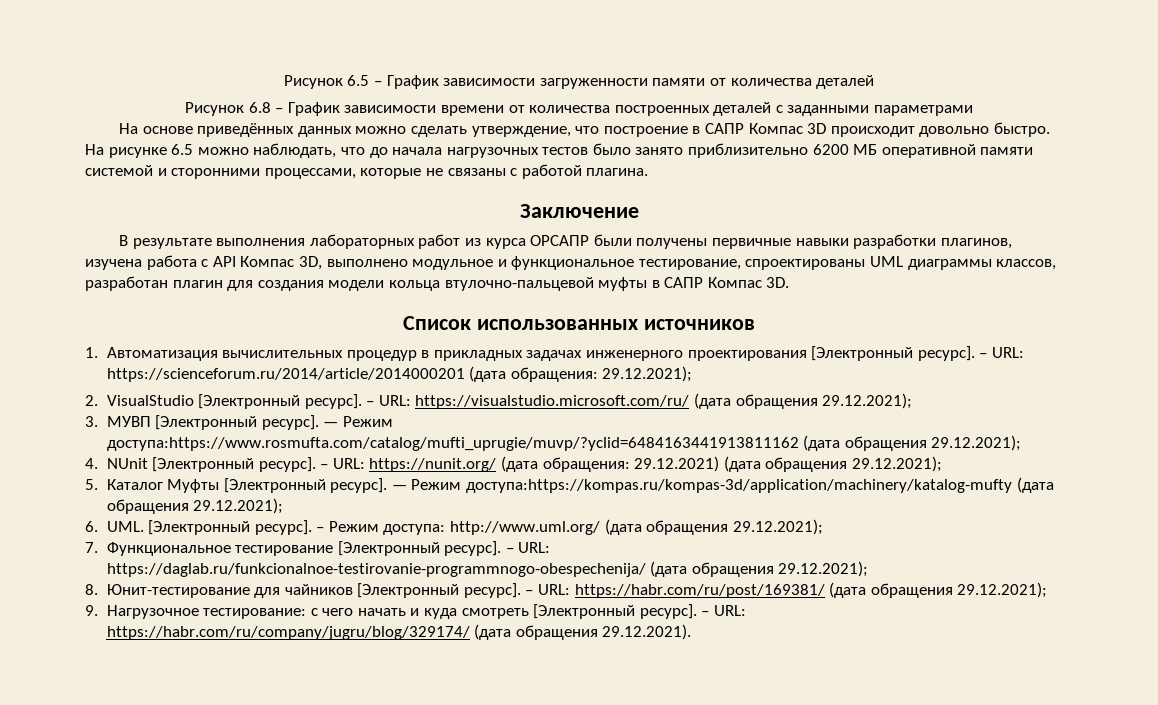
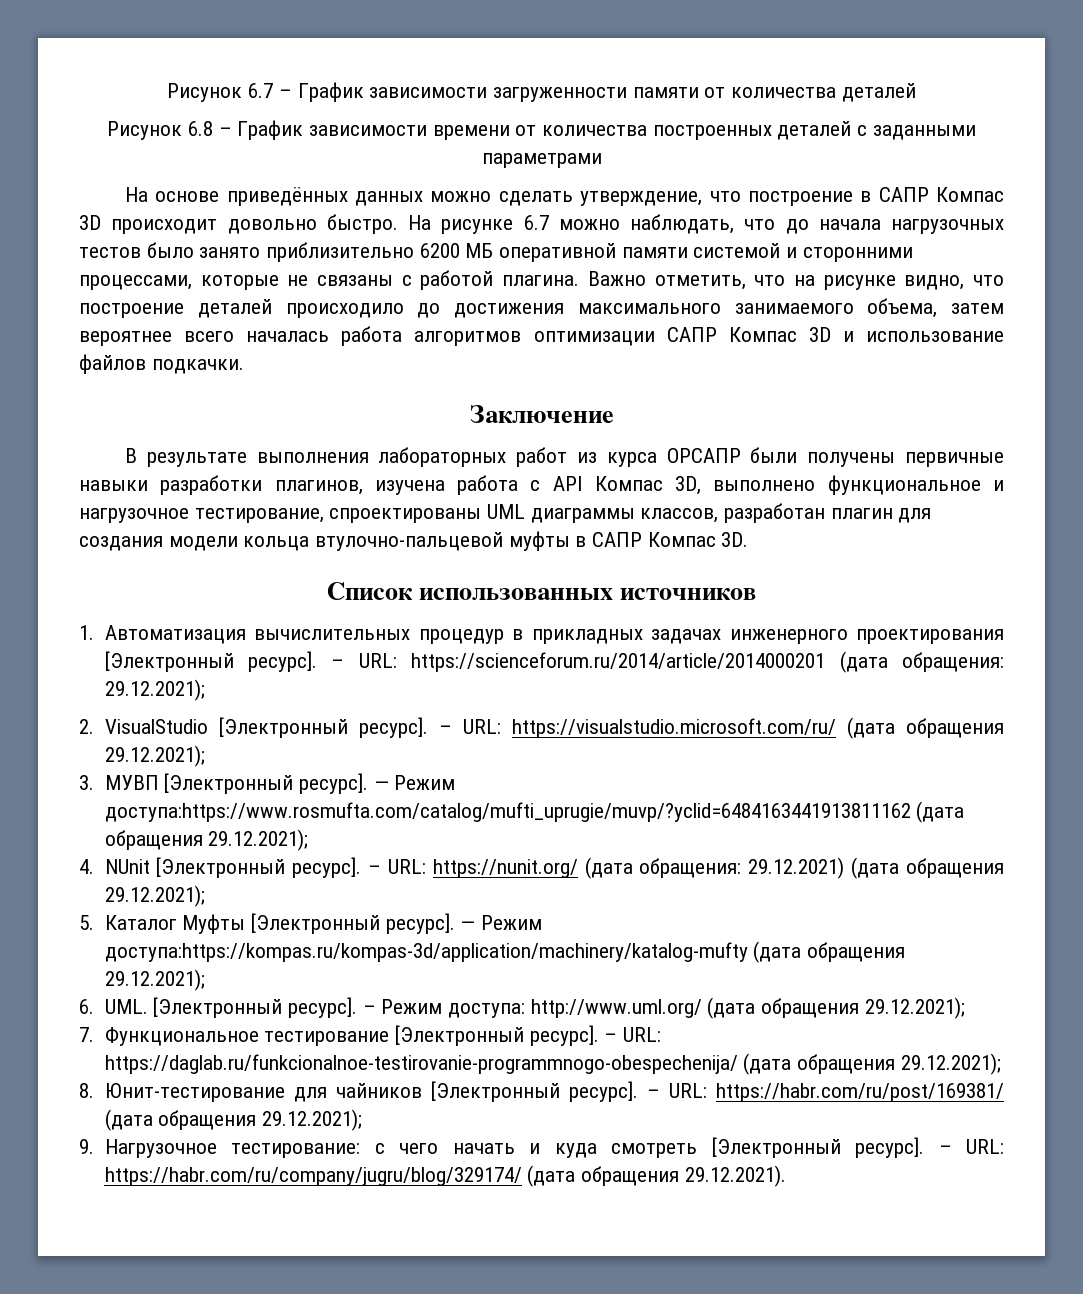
[283,75,370,89] Рисунок 6.5 -> [167,83,274,102] Рисунок 6.7
[171,144,194,155] 6.5 -> [523,215,549,230] 6.7
(649, 172) none -> [587,271,1005,290] [79,298,1004,318] [79,326,1005,346] [79,354,244,374] Важно отметить, что на рисунке видно, что построение деталей происходило до достижения максимального занимаемого объема, затем вероятнее всего началась работа алгоритмов оптимизации САПР Компас 3D и использование файлов подкачки.
[412,256,635,270] модульное и функциональное -> [827,475,1004,495] [79,508,189,523] функциональное и нагрузочное

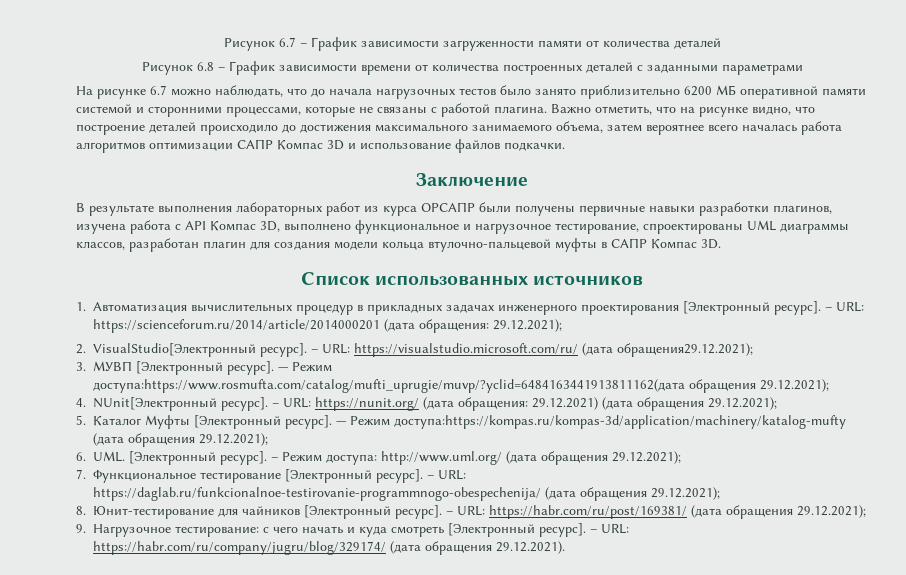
[155,187,1005,206] [79,214,431,234] основе приведённых данных можно сделать утверждение, что построение в САПР Компас 3D происходит довольно быстро. На -> (93, 90) none
[104,717,348,738] VisualStudio [Электронный -> [93,343,256,357] VisualStudio[Электронный
[905,718,1004,738] [104,745,205,767] обращения 29.12.2021); -> [617,343,753,357] обращения29.12.2021);
[104,801,965,823] доступа:https://www.rosmufta.com/catalog/mufti_uprugie/muvp/?yclid=6484163441913811162 (дата -> [93,379,685,393] доступа:https://www.rosmufta.com/catalog/mufti_uprugie/muvp/?yclid=6484163441913811162(дата
[104,857,286,878] NUnit [Электронный -> [93,397,217,411] NUnit[Электронный

